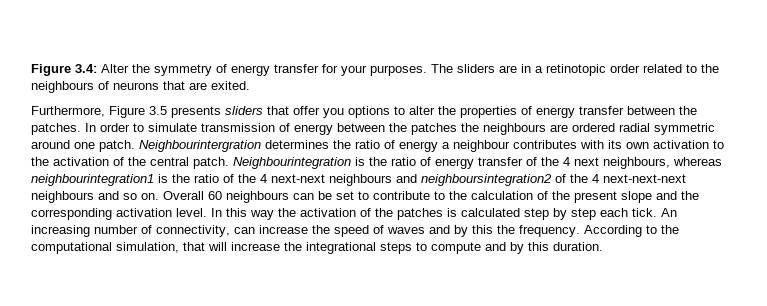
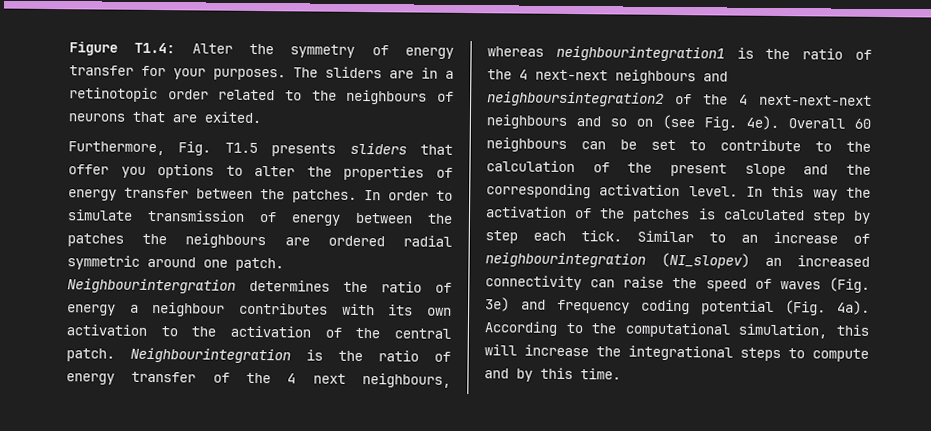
[31,64,97,76] Figure 3.4: -> [69,41,176,56] Figure T1.4:
[109,106,167,118] Figure 3.5 -> [178,141,258,156] Fig. T1.5
[141,193,159,200] on. -> [636,114,779,131] on (see Fig. 4e).
[661,208,677,217] [31,225,580,237] An increasing number of connectivity, can increase the speed of waves and by this the frequency. -> [637,230,870,244] [485,252,870,269] [485,275,870,293] [485,297,870,316] Similar to an increase of neighbourintegration (NI_slopev) an increased connectivity can raise the speed of waves (Fig. 3e) and frequency coding potential (Fig. 4a).
[183,242,205,251] that -> [836,324,869,336] this
[553,242,603,251] duration. -> [580,368,621,380] time.

